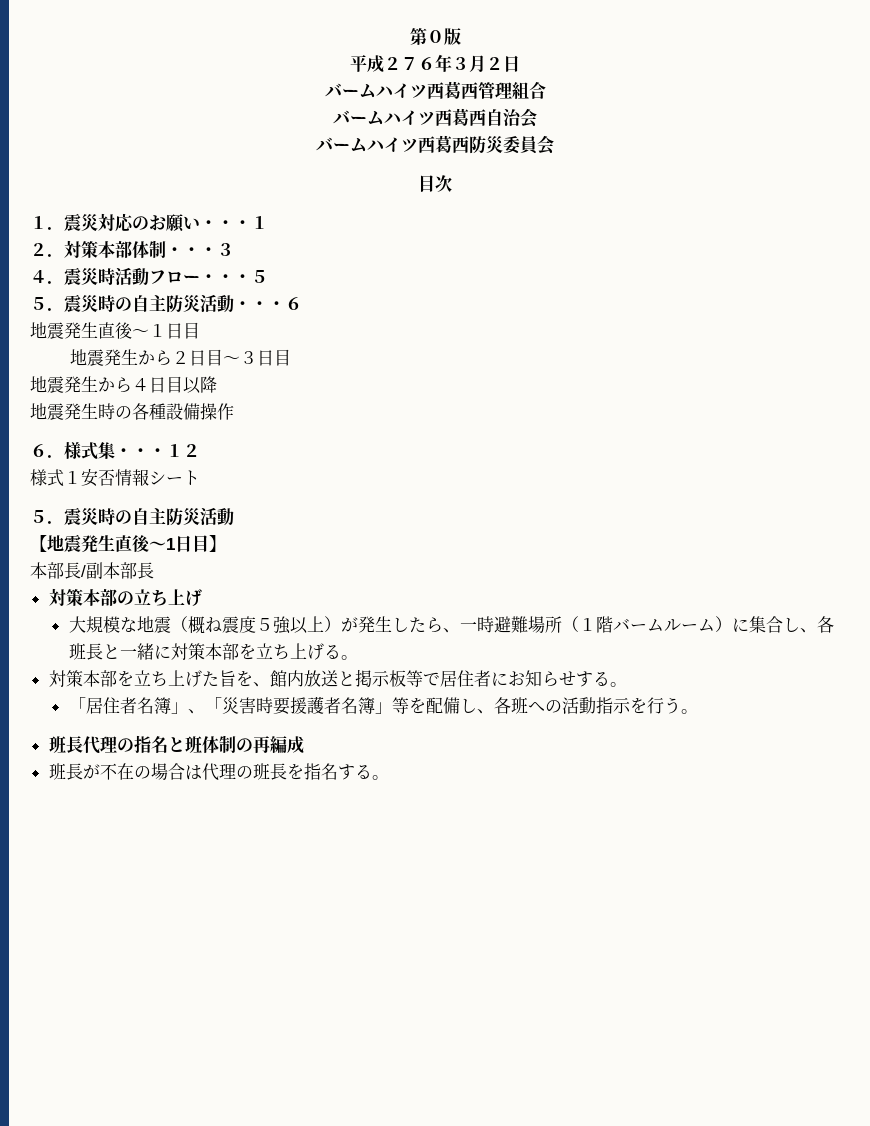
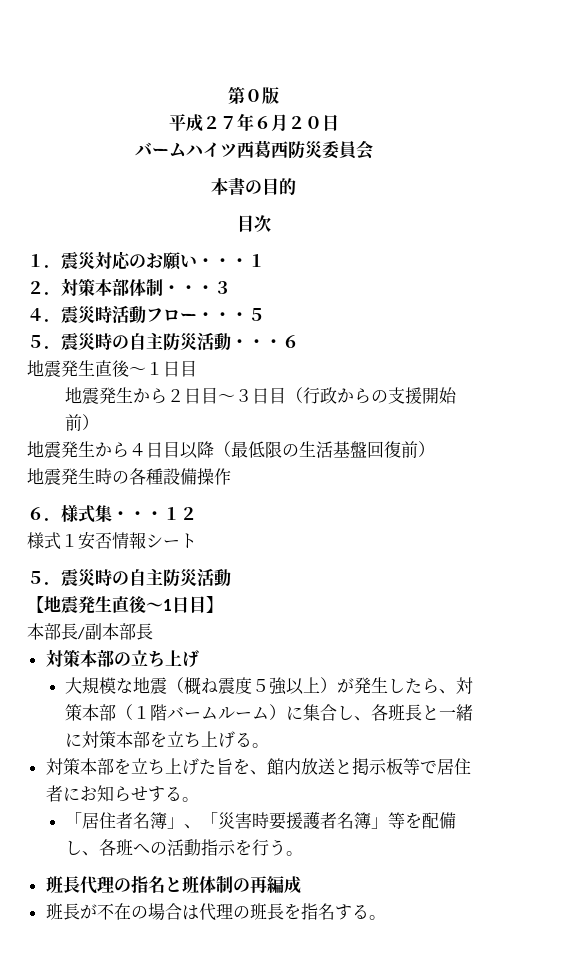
[418,54,520,73] [324,81,546,99] [333,108,537,128] ６年３月２日 // バームハイツ西葛西管理組合 // バームハイツ西葛西自治会 -> [236,113,339,132] 年６月２０日
(554, 145) none -> [211,177,296,195] // 本書の目的
(291, 357) none -> [286,387,458,404] [65,414,100,431] （行政からの支援開始前）
(217, 384) none -> [214,441,435,458] （最低限の生活基盤回復前）
[459,616,562,633] 一時避難場所 -> [455,677,473,694] [64,704,116,721] 対策本部

